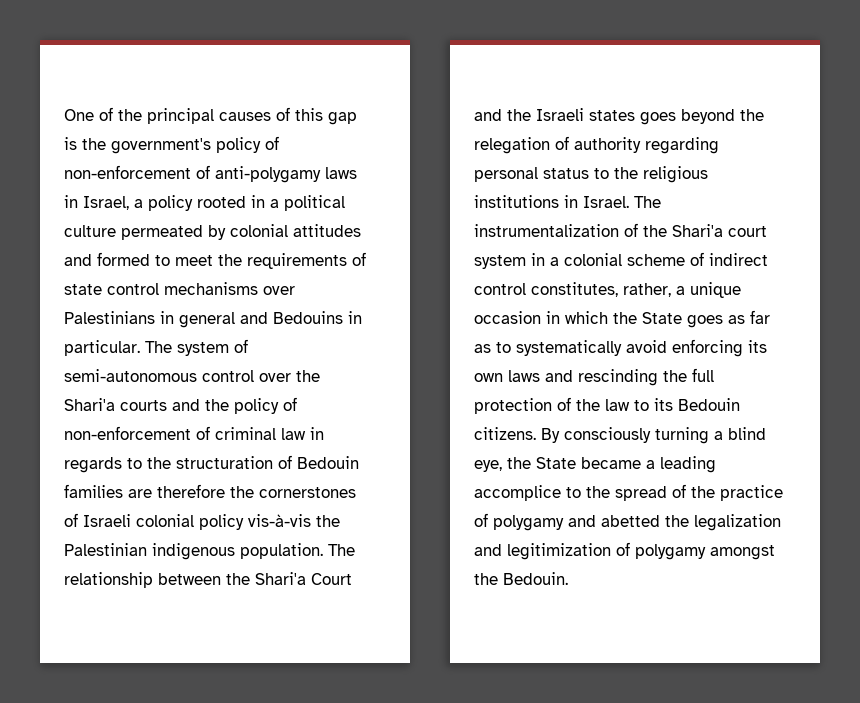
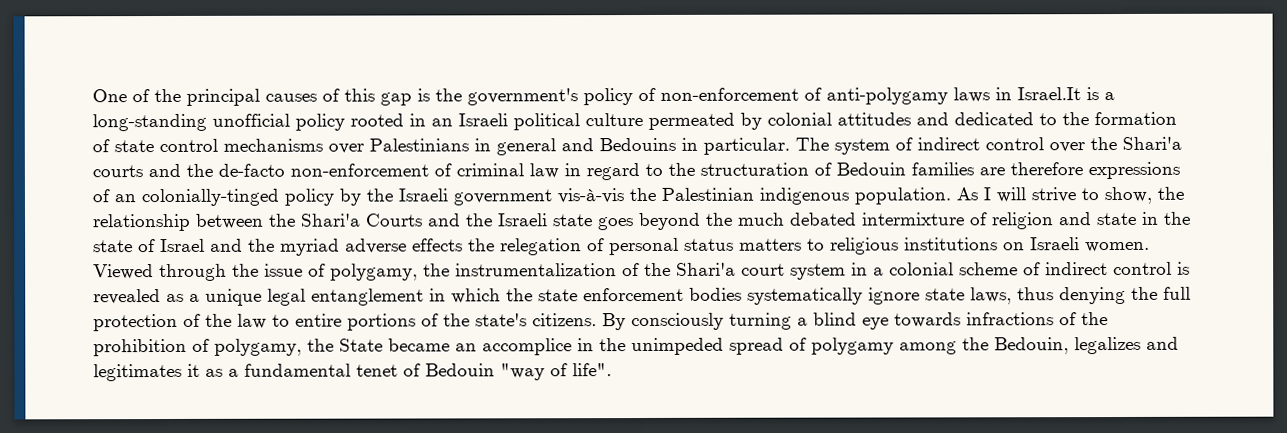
[83,196,143,210] Israel, a -> [1017,87,1115,101] [92,113,290,132] Israel.It is a long-standing unofficial
[270,199,279,208] a -> [431,113,508,127] an Israeli
[97,252,347,269] formed to meet the requirements -> [954,111,1177,126] dedicated to the formation
[64,369,197,382] semi-autonomous -> [917,137,980,151] indirect
[234,397,297,414] policy of -> [218,163,285,177] de-facto
[64,457,122,473] regards -> [586,163,640,181] regard
[230,486,356,498] [64,513,244,530] the cornerstones of Israeli colonial policy -> [1088,161,1180,180] [92,188,552,207] expressions of an colonially-tinged policy by the Israeli government
[328,544,355,556] The -> [956,186,1184,205] As I will strive to show, the
[311,573,352,585] Court -> [365,213,423,227] Courts
[589,110,635,121] states -> [552,214,593,227] state
[474,136,719,154] [474,166,708,183] [474,195,661,208] relegation of authority regarding personal status to the religious institutions in Israel. The -> [737,211,1191,230] [93,237,1150,256] [93,263,450,282] much debated intermixture of religion and state in the state of Israel and the myriad adverse effects the relegation of personal status matters to religious institutions on Israeli women. Viewed through the issue of polygamy, the
[531,282,741,298] [474,310,770,328] [474,339,767,357] [474,369,658,386] constitutes, rather, a unique occasion in which the State goes as far as to systematically avoid enforcing its own laws and rescinding -> [1177,261,1190,275] [93,286,1126,306] is revealed as a unique legal entanglement in which the state enforcement bodies systematically ignore state laws, thus denying
[654,398,740,411] its Bedouin -> [295,313,527,331] entire portions of the state's
[474,456,716,473] [474,484,783,501] [474,513,781,531] [474,542,775,560] [474,572,568,585] eye, the State became a leading accomplice to the spread of the practice of polygamy and abetted the legalization and legitimization of polygamy amongst the Bedouin. -> [862,312,1108,330] [93,336,1179,357] [93,363,612,382] eye towards infractions of the prohibition of polygamy, the State became an accomplice in the unimpeded spread of polygamy among the Bedouin, legalizes and legitimates it as a fundamental tenet of Bedouin "way of life".

